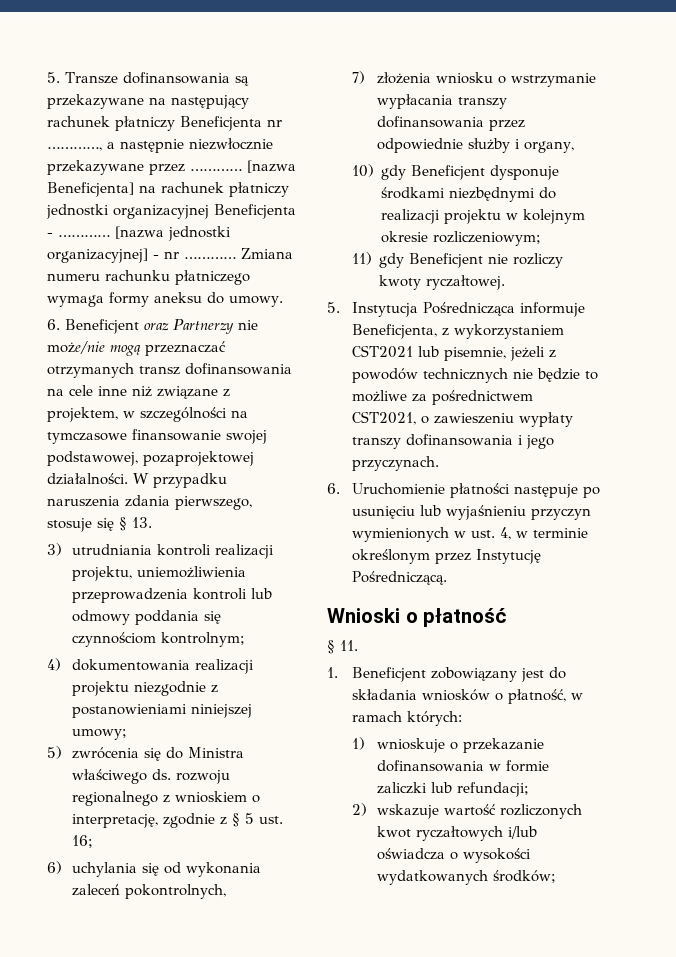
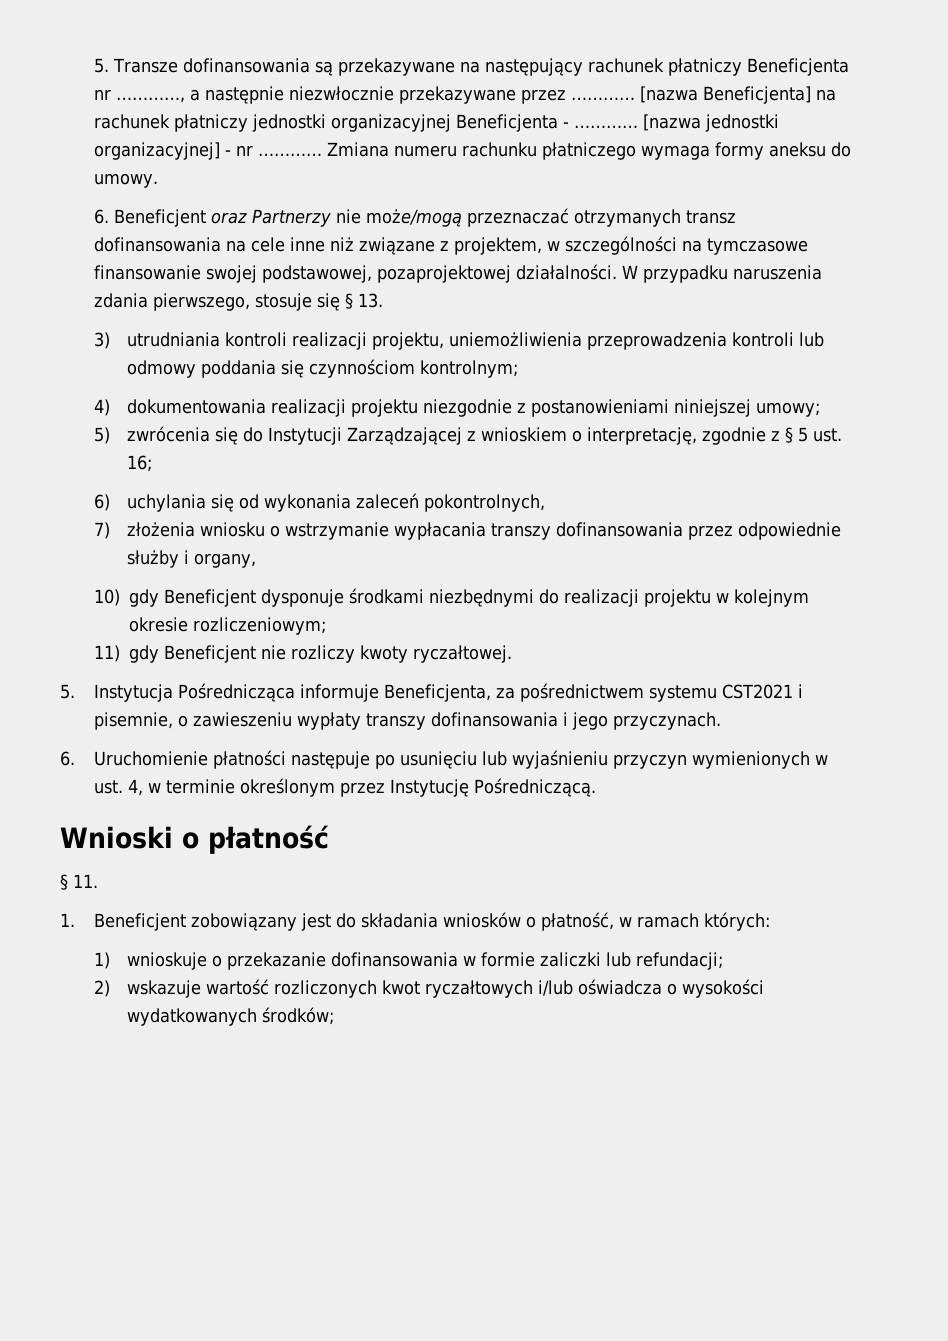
[46,341,141,356] może/nie mogą -> [365,209,462,227] może/mogą
[187,747,244,758] [71,769,230,784] [71,791,158,806] Ministra właściwego ds. rozwoju regionalnego -> [268,427,463,445] Instytucji Zarządzającej
[441,324,564,339] [351,345,556,361] [351,368,598,383] [351,390,533,405] [351,411,416,425] z wykorzystaniem CST2021 lub pisemnie, jeżeli z powodów technicznych nie będzie to możliwe za pośrednictwem CST2021, -> [495,683,803,702] [93,712,173,730] za pośrednictwem systemu CST2021 i pisemnie,

